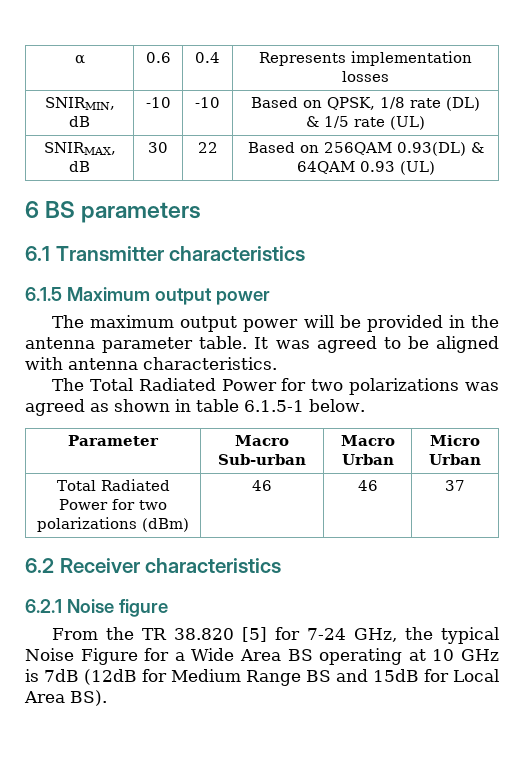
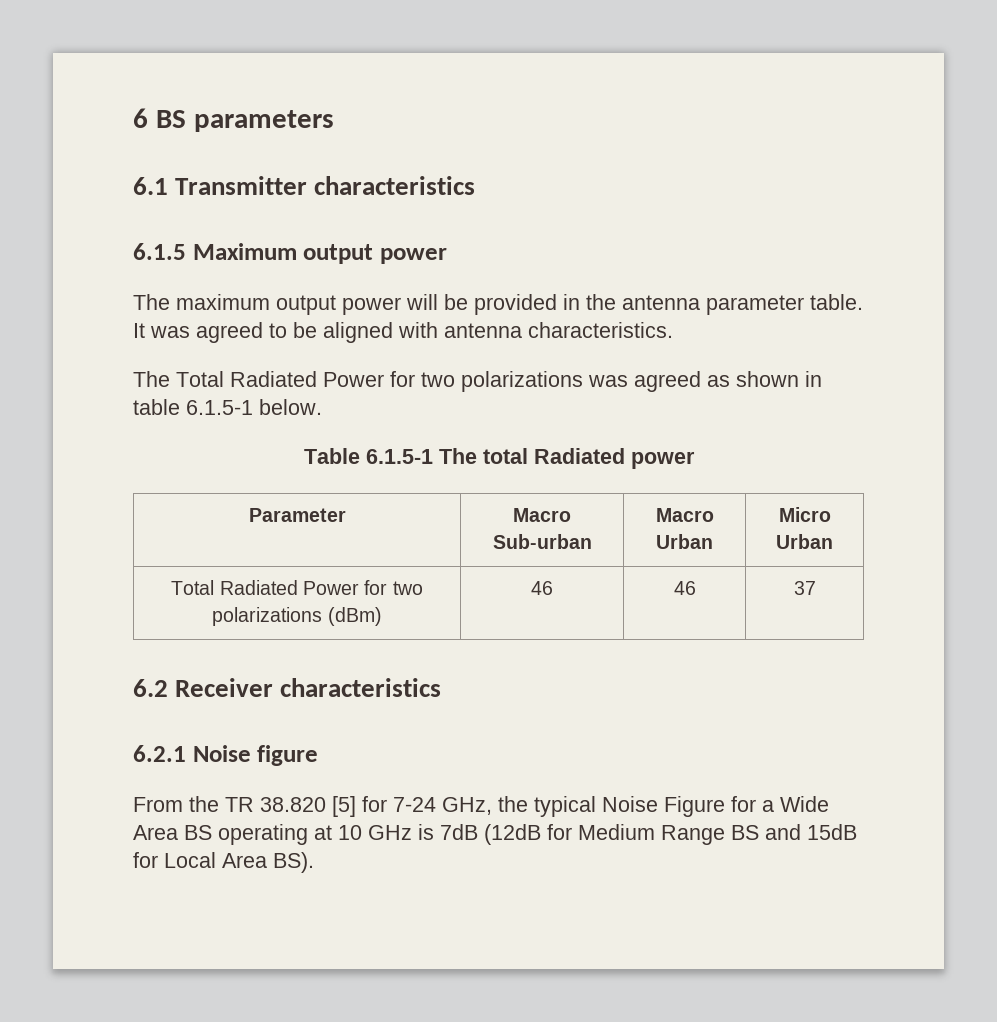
[74,55,85,64] [145,52,171,63] [195,52,220,63] [259,51,472,66] [342,71,389,82] [44,97,115,110] [69,116,90,127] [145,97,171,108] [195,97,220,108] [251,97,480,111] [306,116,425,130] [43,142,116,155] [69,161,90,172] [148,142,168,153] [197,142,218,153] [247,142,484,156] [296,161,435,175] α | 0.6 | 0.4 | Represents implementation losses // SNIRMIN, dB | -10 | -10 | Based on QPSK, 1/8 rate (DL) & 1/5 rate (UL) // SNIRMAX, dB | 30 | 22 | Based on 256QAM 0.93(DL) & 64QAM 0.93 (UL) // -> (133, 118) none
(365, 405) none -> [303,448,695,469] // Table 6.1.5-1 The total Radiated power

